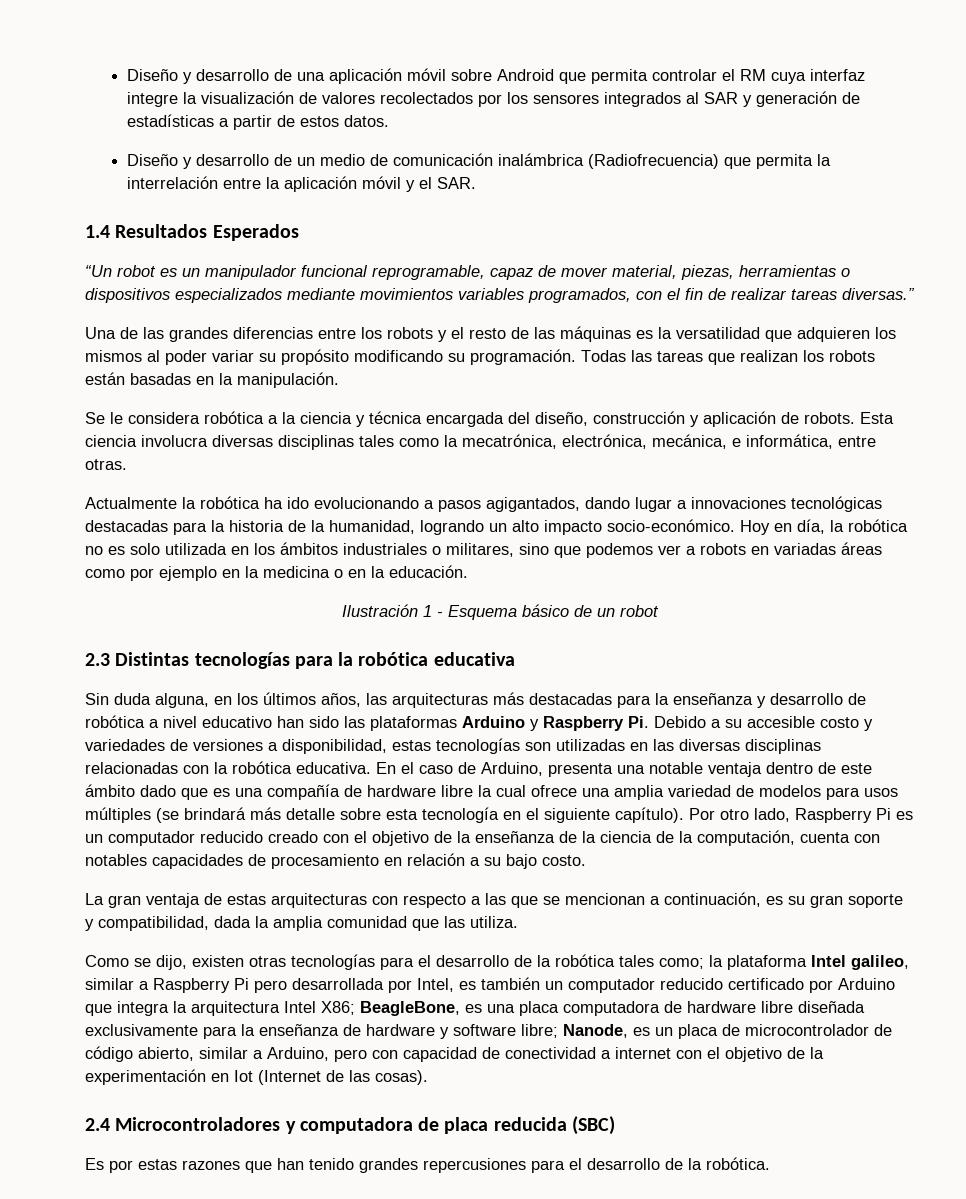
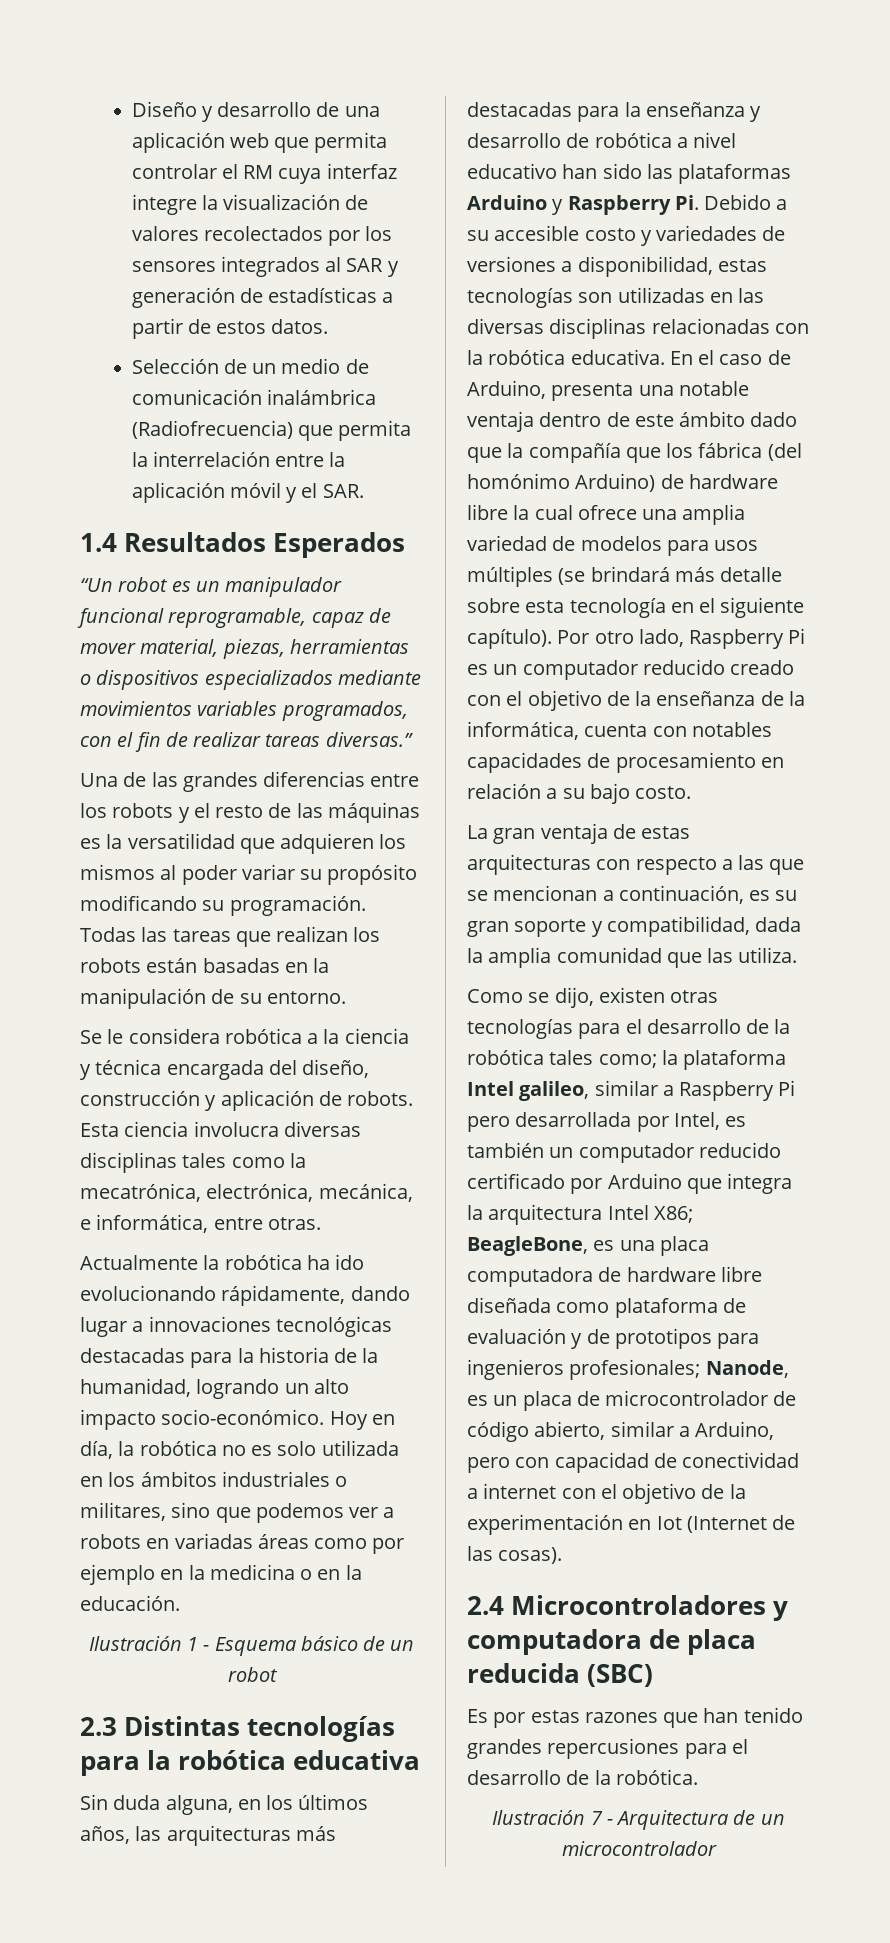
[407,68,555,81] móvil sobre Android -> [229,133,269,148] web
[127,154,270,169] Diseño y desarrollo -> [131,358,219,374] Selección
[237,372,339,388] manipulación. -> [80,988,346,1009] manipulación de su entorno.
[424,497,580,512] a pasos agigantados, -> [221,1285,346,1306] rápidamente,
[213,784,340,800] es una compañía -> [507,442,802,463] [467,473,656,492] la compañía que los fábrica (del homónimo Arduino)
[600,830,795,846] ciencia de la computación, -> [467,721,579,740] informática,
[85,1024,558,1039] exclusivamente para la enseñanza de hardware y software libre; -> [556,1298,746,1318] [467,1328,760,1349] [467,1359,701,1380] como plataforma de evaluación y de prototipos para ingenieros profesionales;
(770, 1163) none -> [492,1810,785,1830] [561,1841,717,1856] // Ilustración 7 - Arquitectura de un microcontrolador

